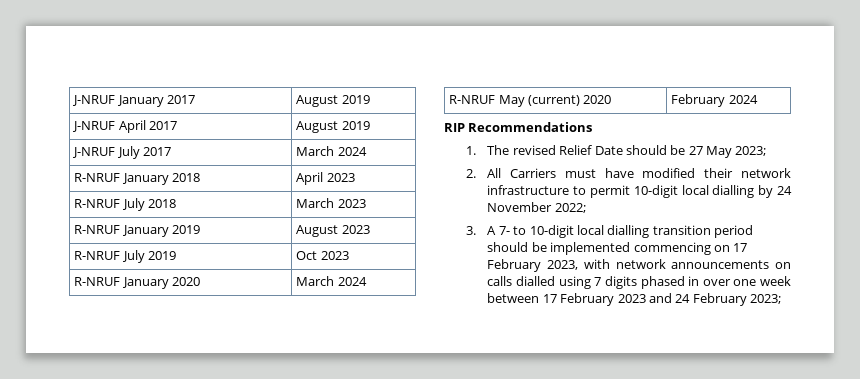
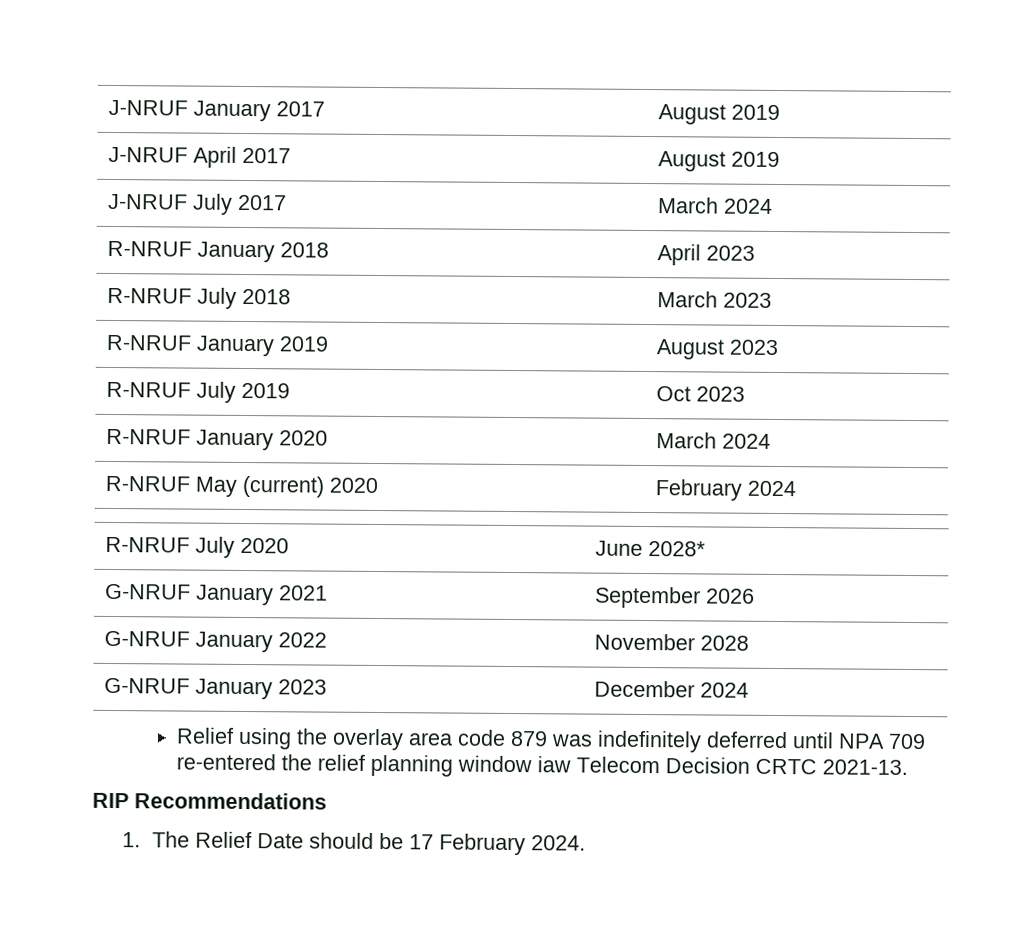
(758, 99) none -> [104,536,289,558] [594,540,706,557] [104,583,328,606] [594,586,755,609] [103,630,327,653] [593,633,749,651] [103,677,327,700] [593,680,749,698] [176,727,927,753] [176,753,909,777] // R-NRUF July 2020 | June 2028* // G-NRUF January 2021 | September 2026 // G-NRUF January 2022 | November 2028 // G-NRUF January 2023 | December 2024 // Relief using the overlay area code 879 was indefinitely deferred until NPA 709 re-entered the relief planning window iaw Telecom Decision CRTC 2021-13.
[512,145,556,155] revised -> (191, 839) none
[688,146,767,158] [465,168,791,178] [487,185,792,198] [487,202,586,213] [465,225,754,238] [487,242,748,255] [487,259,791,272] [487,276,791,289] [487,293,782,306] 27 May 2023; // 2. All Carriers must have modified their network infrastructure to permit 10-digit local dialling by 24 November 2022; // 3. A 7- to 10-digit local dialling transition period should be implemented commencing on 17 February 2023, with network announcements on calls dialled using 7 digits phased in over one week between 17 February 2023 and 24 February 2023; -> [409,833,587,856] 17 February 2024.

